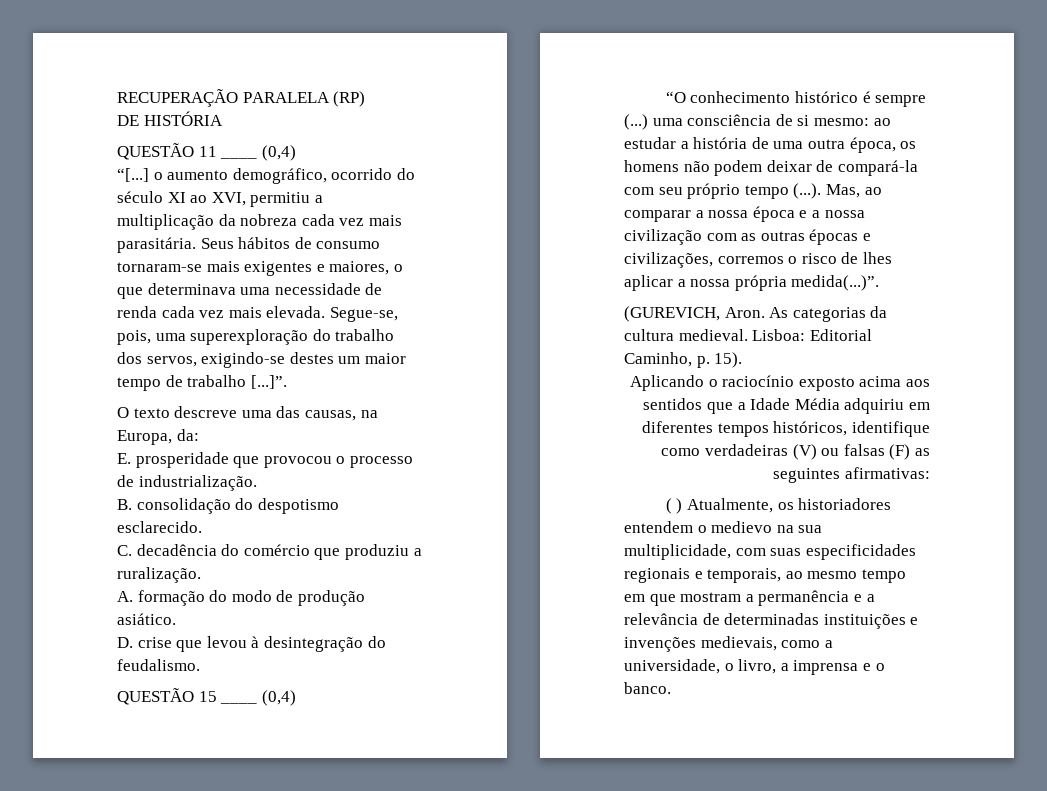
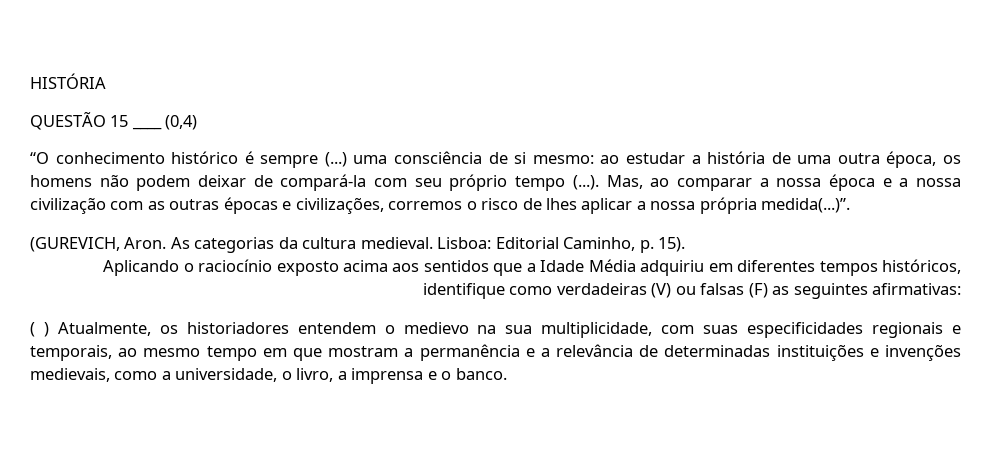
[117,89,366,107] [117,111,223,126] [117,143,217,160] [220,145,296,161] [117,168,415,184] [117,191,323,207] [117,214,402,230] [117,237,381,253] [117,261,403,276] [117,283,383,299] [117,306,398,322] [117,329,395,345] [117,352,406,368] [117,375,287,391] [117,406,378,421] [117,429,199,445] [117,452,413,468] [117,475,257,491] [117,498,339,514] [117,521,202,533] [117,544,422,560] [117,567,201,583] [117,590,365,606] [117,613,176,625] [117,636,386,652] [117,659,200,671] RECUPERAÇÃO PARALELA (RP) // DE HISTÓRIA // QUESTÃO 11 ____ (0,4) // “[...] o aumento demográfico, ocorrido do século XI ao XVI, permitiu a multiplicação da nobreza cada vez mais parasitária. Seus hábitos de consumo tornaram-se mais exigentes e maiores, o que determinava uma necessidade de renda cada vez mais elevada. Segue-se, pois, uma superexploração do trabalho dos servos, exigindo-se destes um maior tempo de trabalho [...]”. // O texto descreve uma das causas, na Europa, da: // E. prosperidade que provocou o processo de industrialização. // B. consolidação do despotismo esclarecido. // C. decadência do comércio que produziu a ruralização. // A. formação do modo de produção asiático. // D. crise que levou à desintegração do feudalismo. -> [30,73,106,89] HISTÓRIA

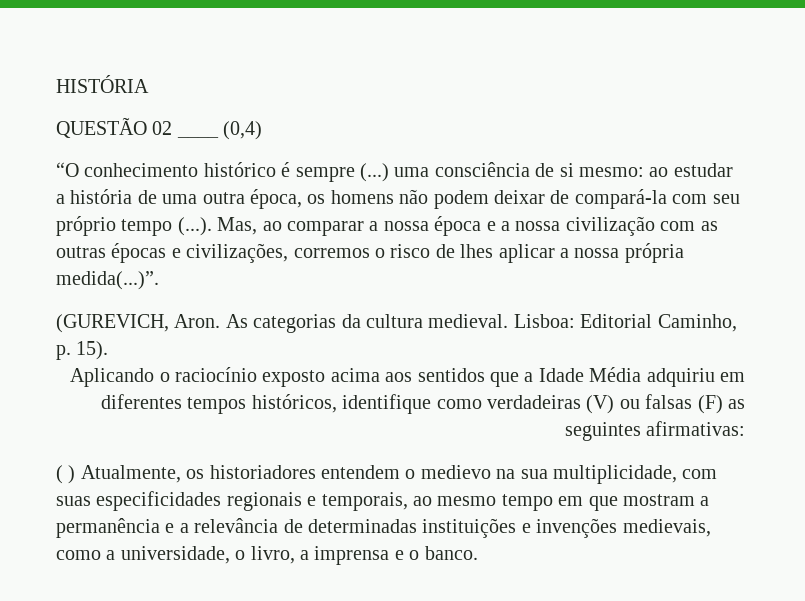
[110,115,129,127] 15 -> [152,121,173,135] 02

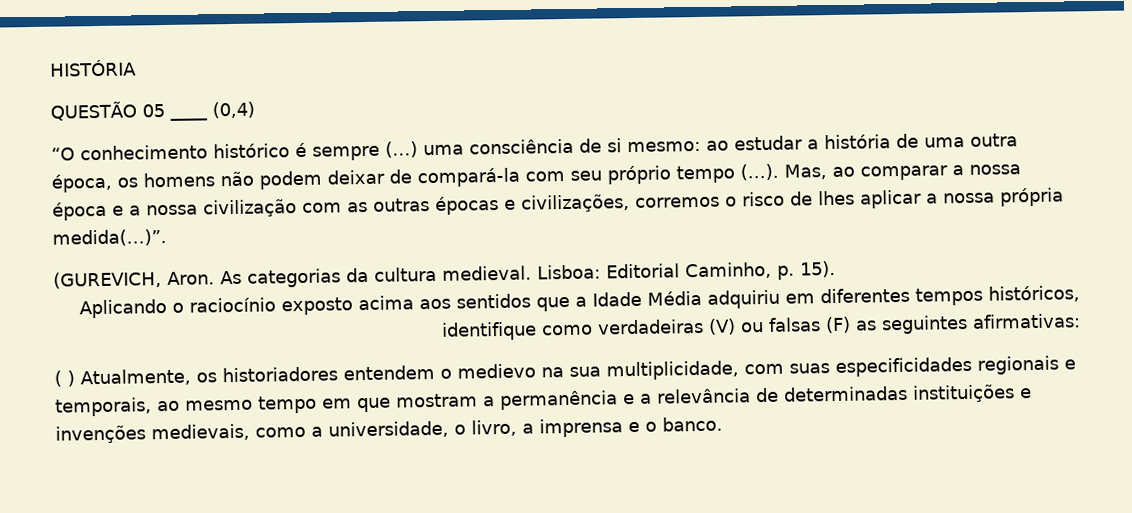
[152,121,173,135] 02 -> [141,104,165,118] 05

